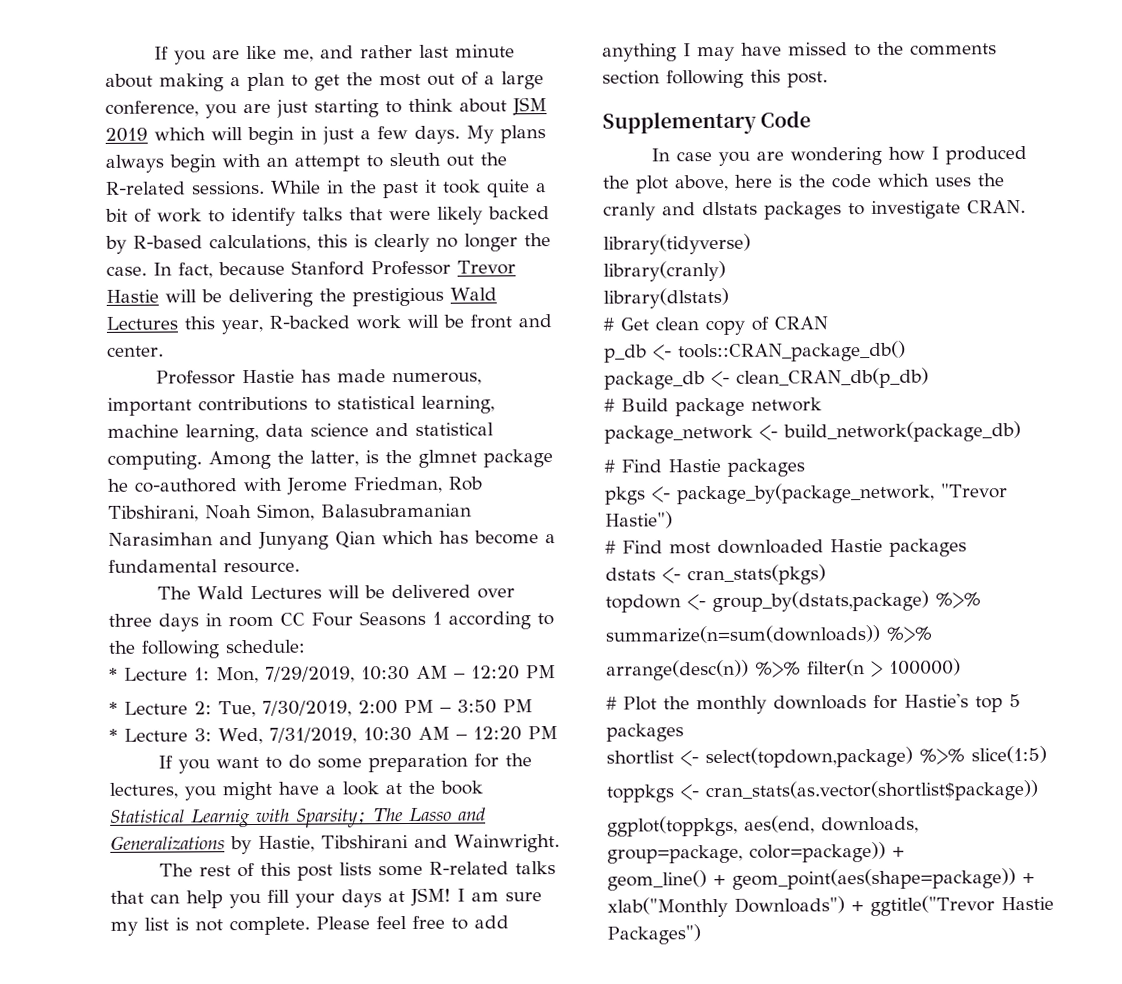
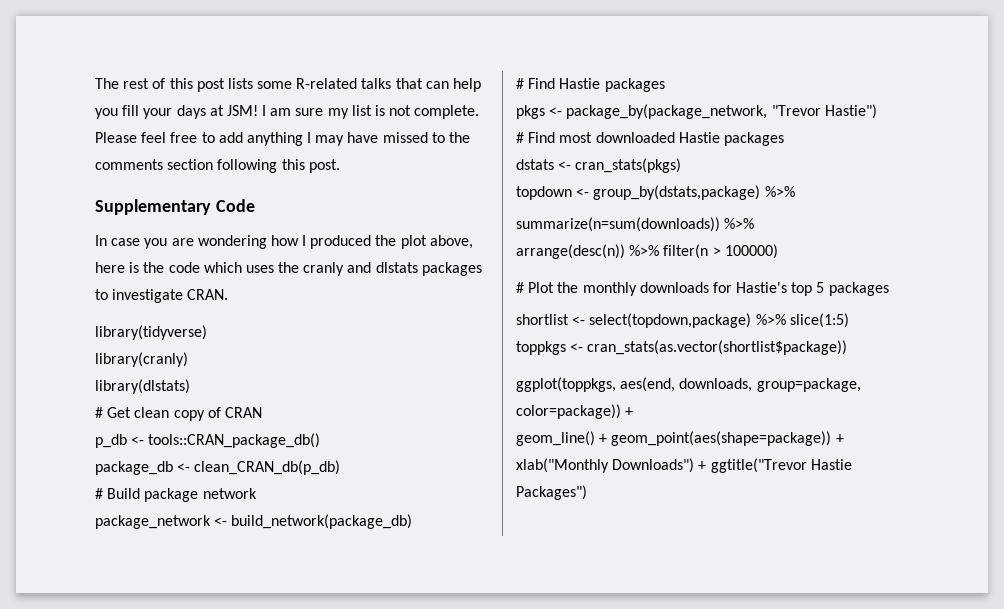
[154,44,516,65] [105,71,544,92] [105,97,547,119] [105,125,546,146] [105,152,507,173] [105,179,547,199] [105,206,550,227] [105,233,551,254] [106,260,516,279] [106,287,497,308] [106,314,552,335] [107,345,164,357] [156,369,483,386] [107,395,495,416] [107,422,494,443] [107,449,553,470] [107,476,482,495] [108,503,472,522] [108,530,556,550] [108,559,300,574] [157,584,516,600] [108,610,554,632] [108,639,306,659] [109,665,556,684] [109,699,533,718] [109,726,558,745] [158,753,533,774] [109,780,483,801] [110,807,486,828] [110,834,560,855] If you are like me, and rather last minute about making a plan to get the most out of a large conference, you are just starting to think about JSM 2019 which will begin in just a few days. My plans always begin with an attempt to sleuth out the R-related sessions. While in the past it took quite a bit of work to identify talks that were likely backed by R-based calculations, this is clearly no longer the case. In fact, because Stanford Professor Trevor Hastie will be delivering the prestigious Wald Lectures this year, R-backed work will be front and center. // Professor Hastie has made numerous, important contributions to statistical learning, machine learning, data science and statistical computing. Among the latter, is the glmnet package he co-authored with Jerome Friedman, Rob Tibshirani, Noah Simon, Balasubramanian Narasimhan and Junyang Qian which has become a fundamental resource. // The Wald Lectures will be delivered over three days in room CC Four Seasons 1 according to the following schedule: // * Lecture 1: Mon, 7/29/2019, 10:30 AM – 12:20 PM // * Lecture 2: Tue, 7/30/2019, 2:00 PM – 3:50 PM // * Lecture 3: Wed, 7/31/2019, 10:30 AM – 12:20 PM // If you want to do some preparation for the lectures, you might have a look at the book Statistical Learnig with Sparsity; The Lasso and Generalizations by Hastie, Tibshirani and Wainwright. // -> (95, 83) none

